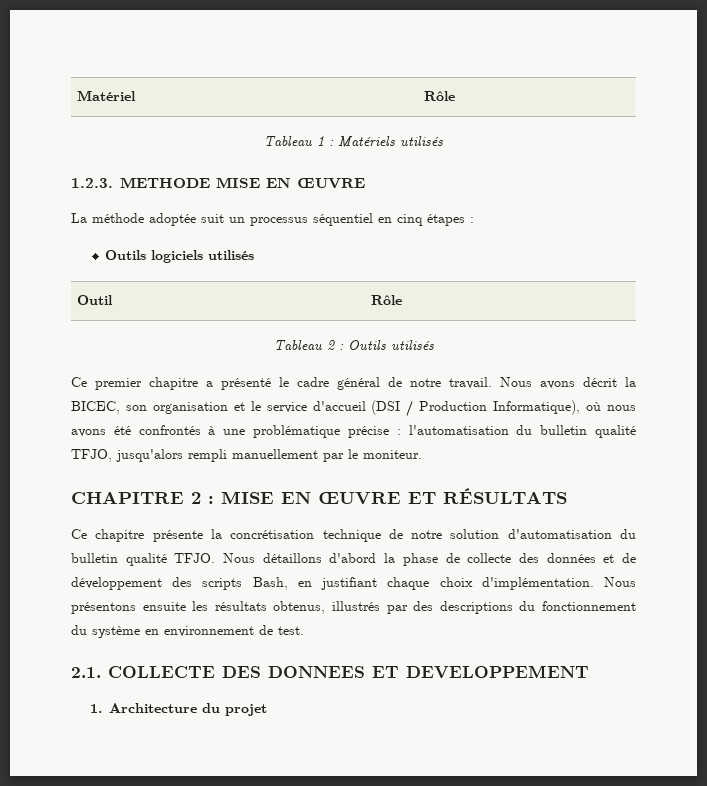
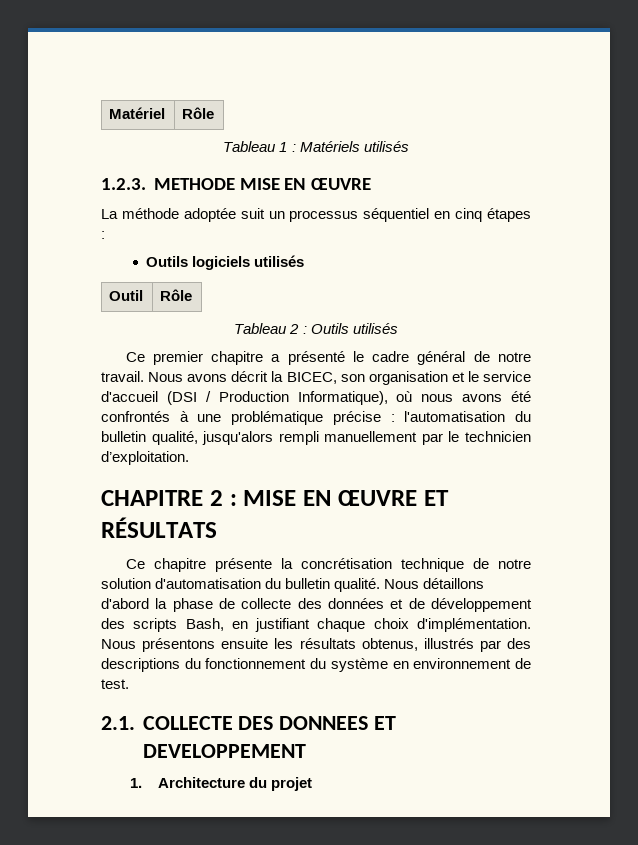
[595,425,636,438] [71,449,112,462] qualité TFJO, -> [151,431,198,445] qualité,
[363,450,422,459] moniteur. -> [465,431,531,442] [101,451,189,465] technicien d’exploitation.
[125,553,216,566] qualité TFJO. -> [334,578,381,592] qualité.

